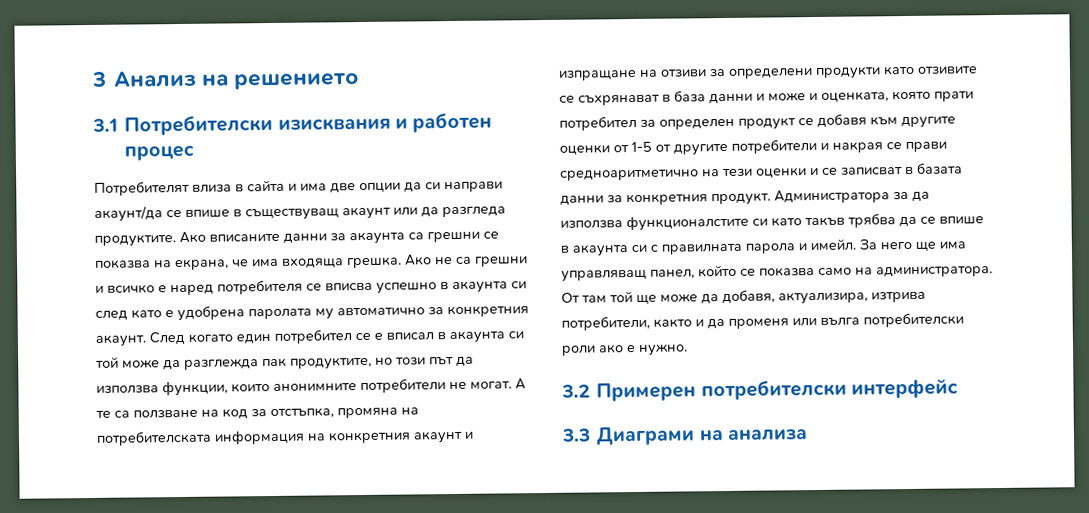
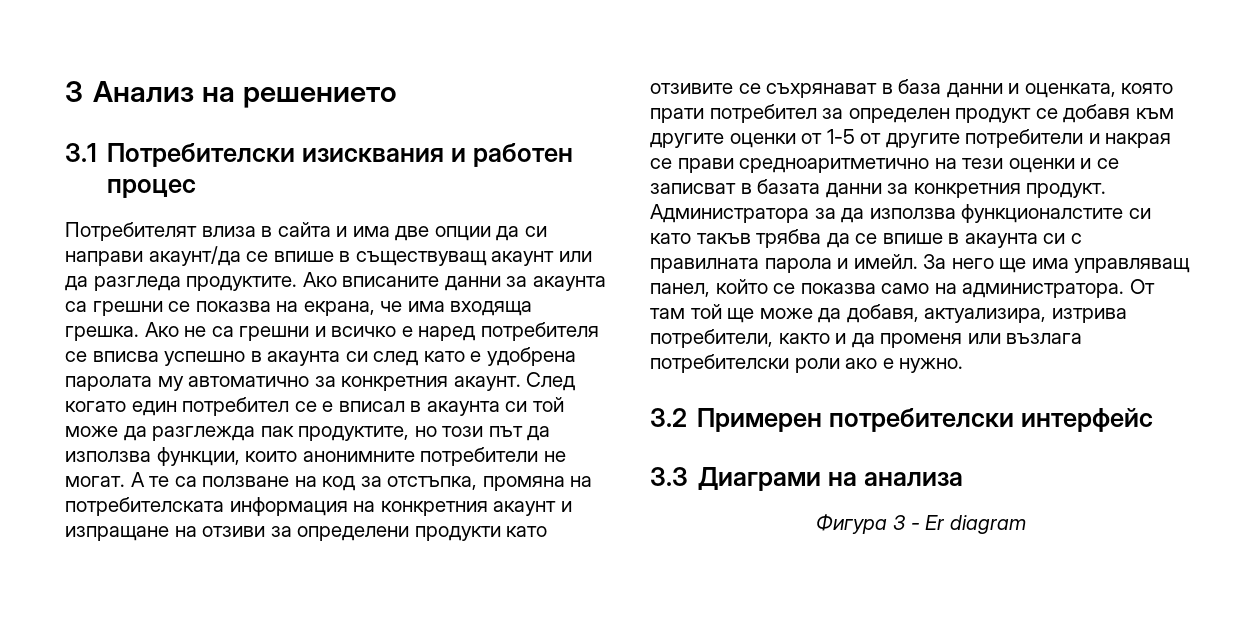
[768,92,818,102] може и -> (1020, 88) none
[820,317,860,326] вълга -> [1006,333,1083,344] възлага
(808, 435) none -> [816,514,1026,534] // Фигура 3 - Er diagram

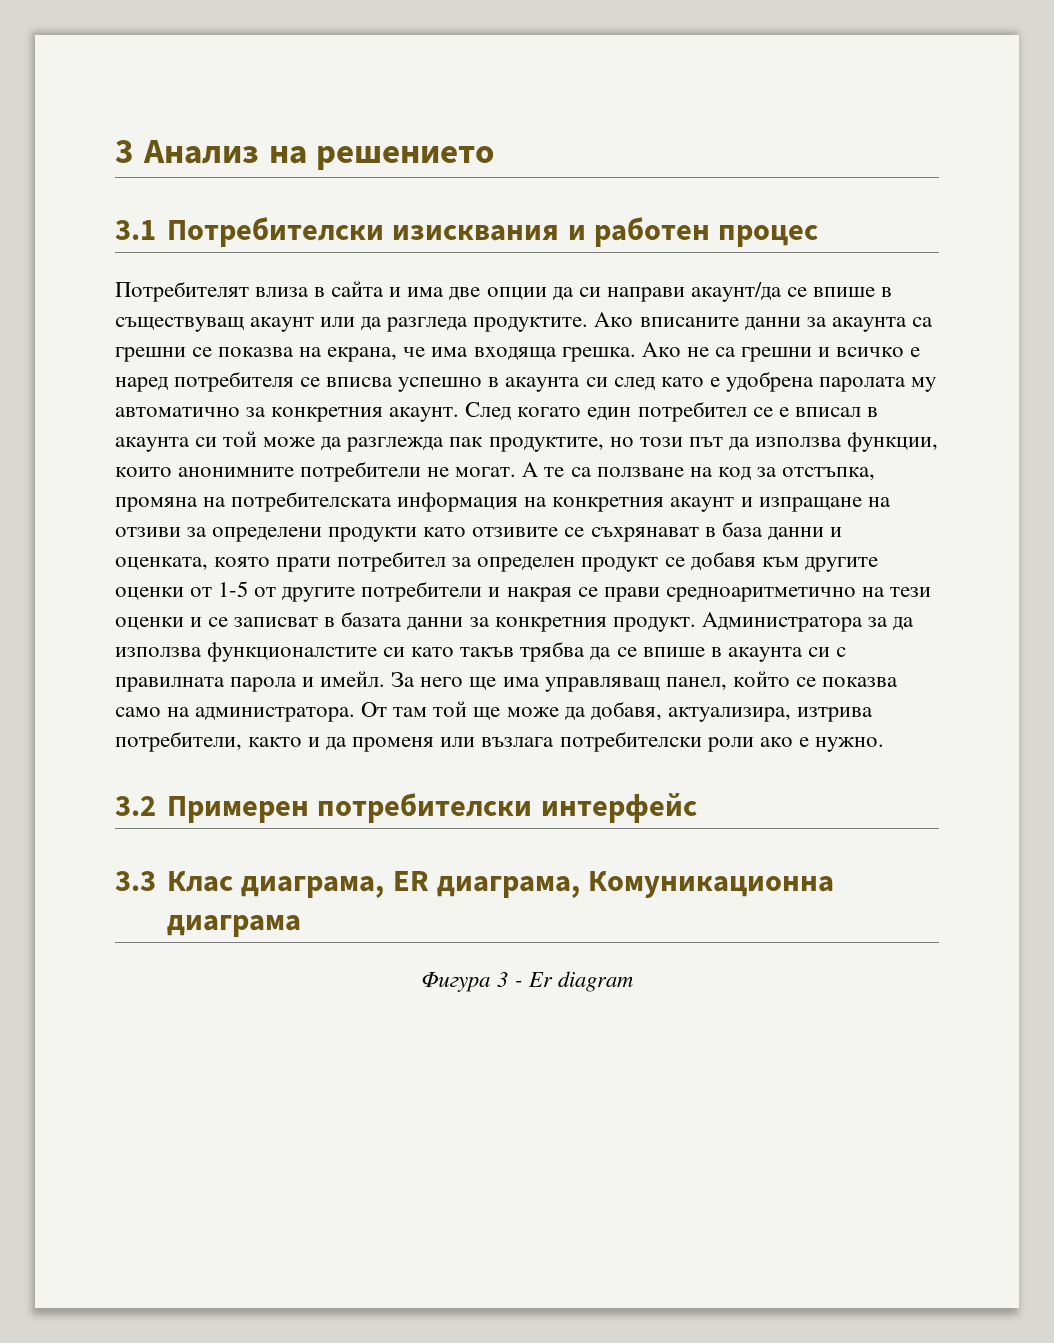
[698,467,964,491] Диаграми на анализа -> [167,871,835,898] [167,915,302,937] Клас диаграма, ER диаграма, Комуникационна диаграма

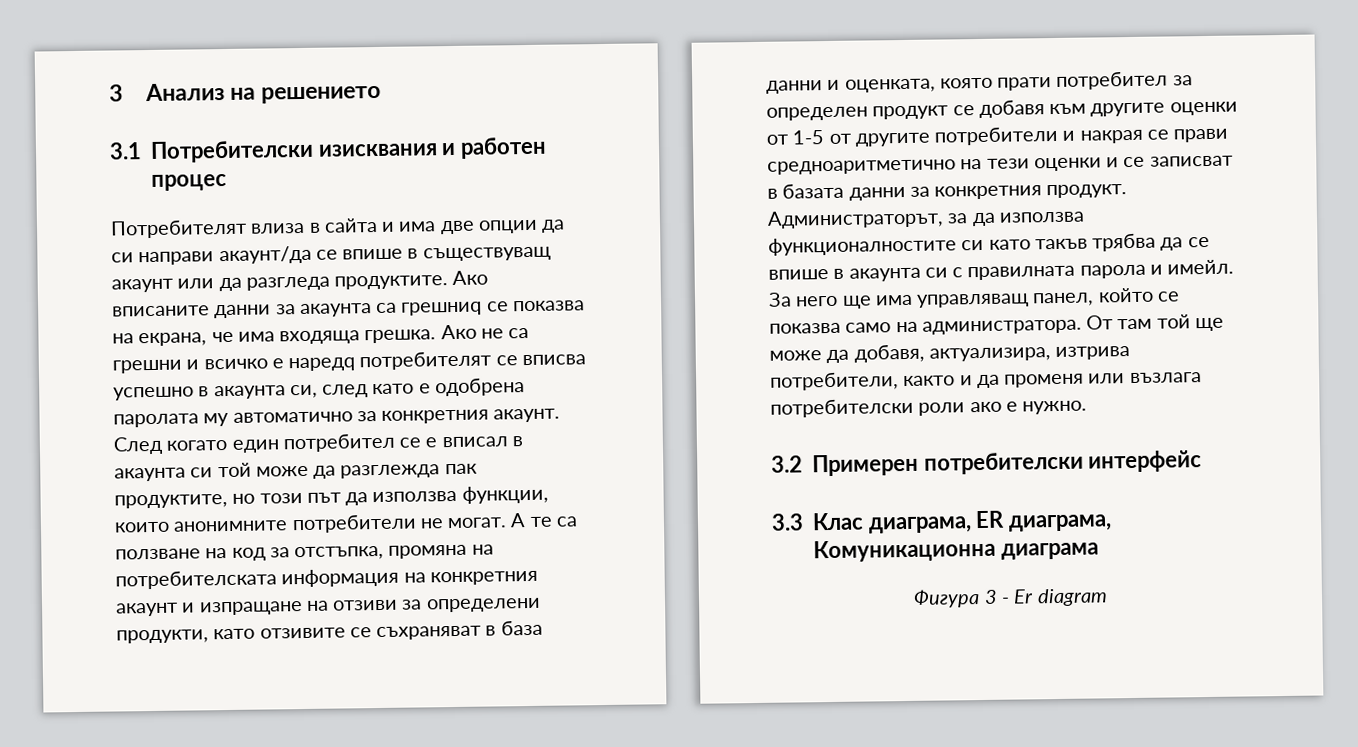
[115,347,186,362] грешни -> [401,301,483,316] грешниq
[115,371,295,392] наред потребителя -> [288,350,492,372] наредq потребителят
[585,377,608,387] си -> [289,384,318,399] си,
[725,371,814,392] удобрена -> [434,377,525,397] одобрена
[328,527,418,542] продукти -> [116,629,209,644] продукти,
[590,527,699,542] съхрянават -> [376,625,482,641] съхраняват
[701,612,863,632] Администратора -> [767,209,944,229] Администраторът,
[207,642,378,662] функционалстите -> [768,236,957,256] функционалностите

